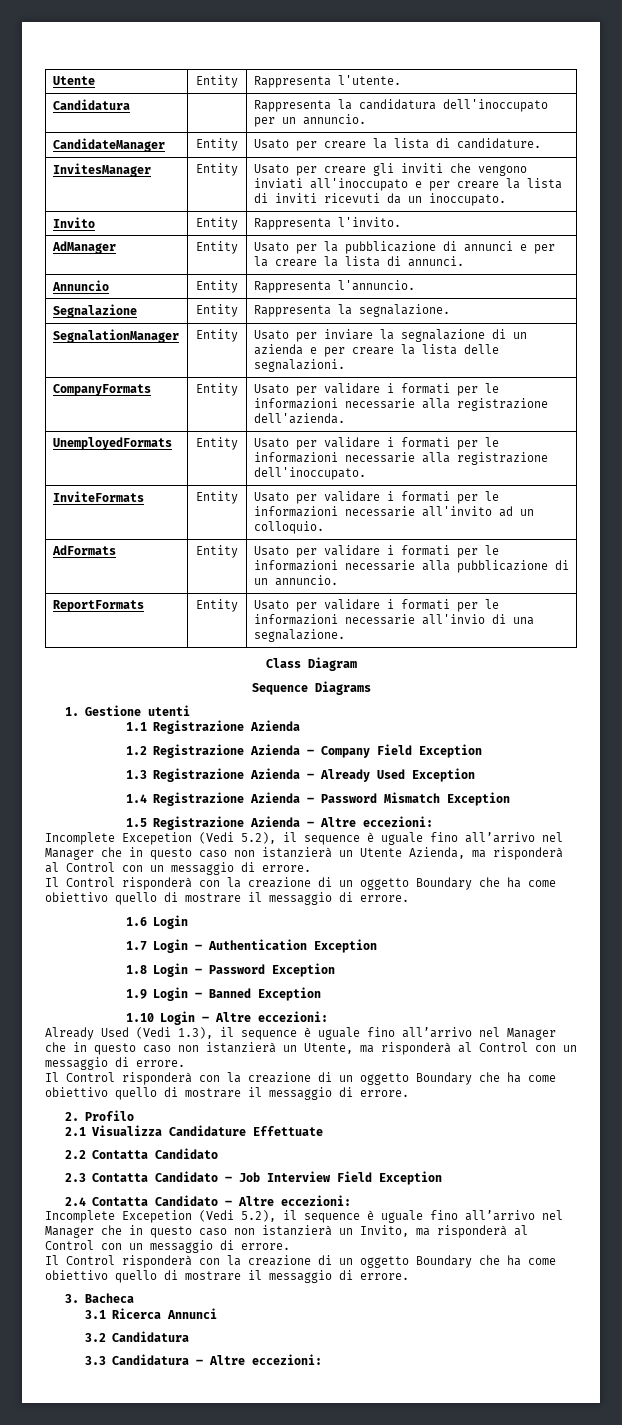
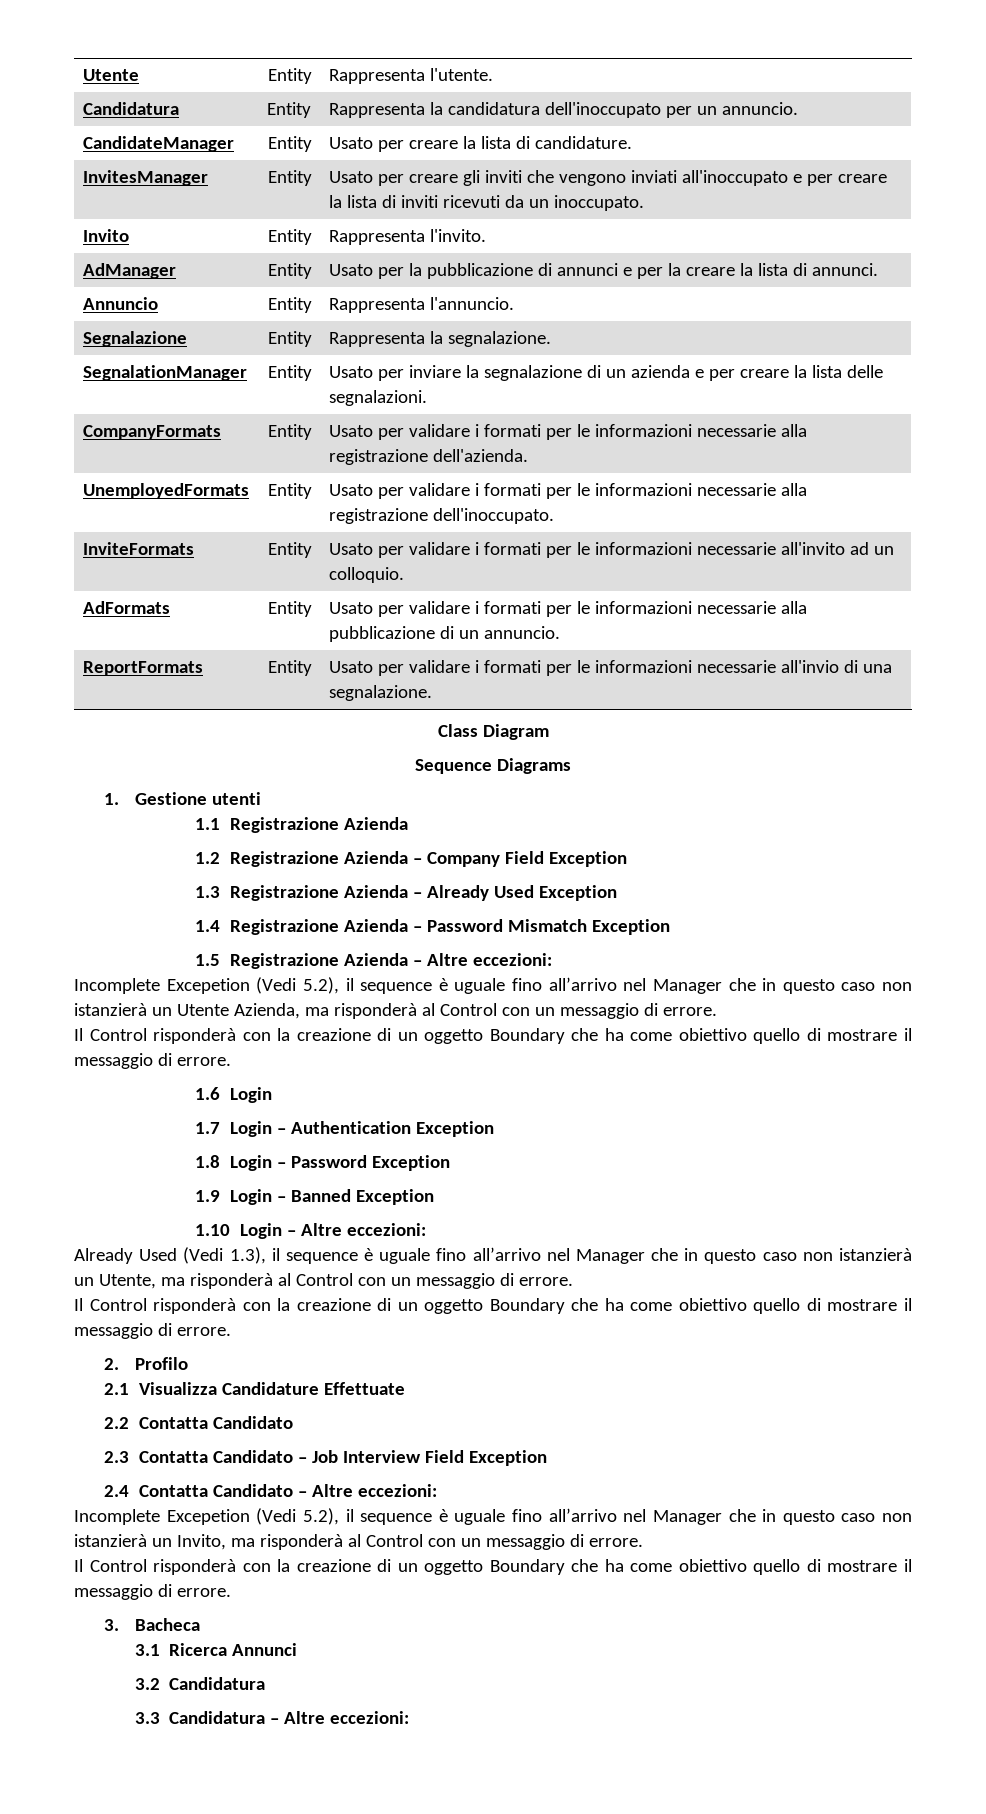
(130, 104) none -> [266,102,311,118] Entity

